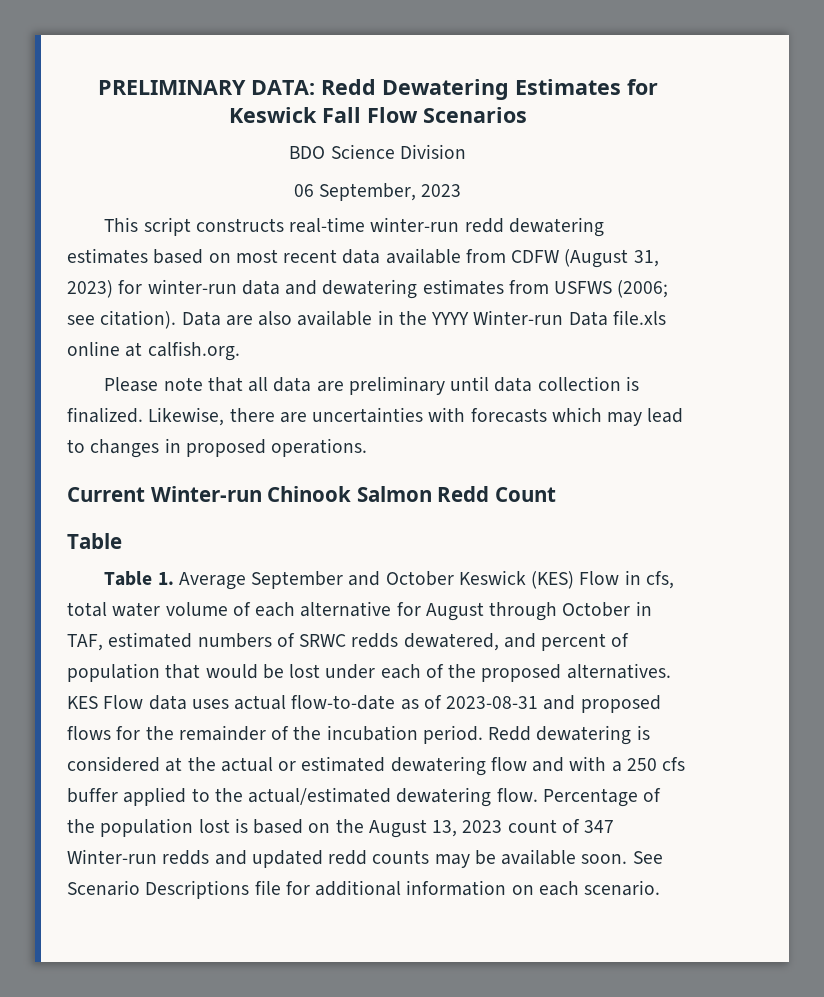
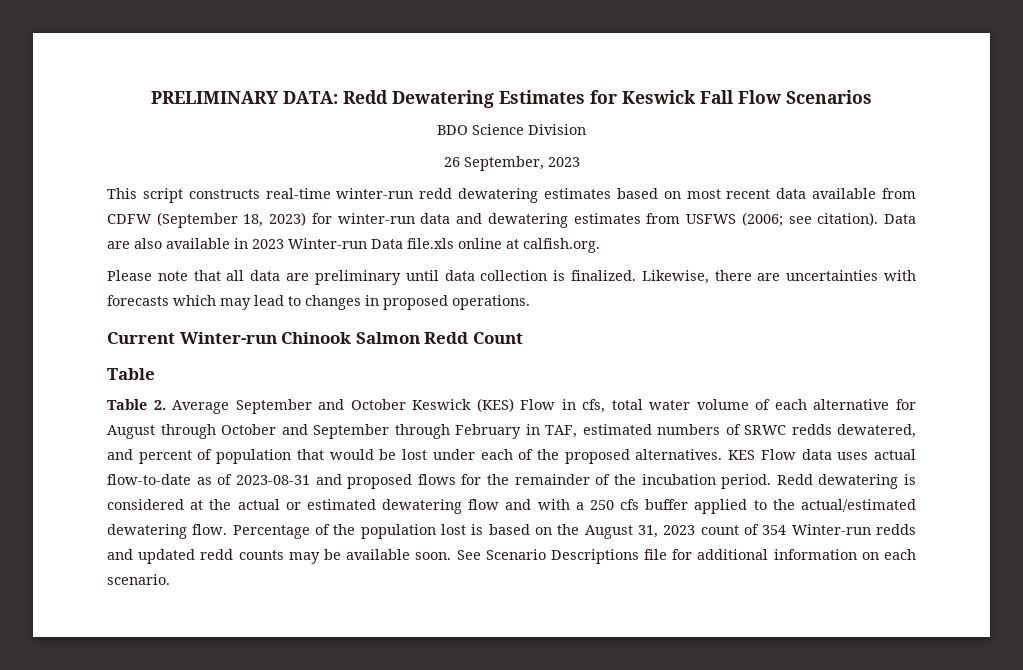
[293,184,314,197] 06 -> [443,157,460,167] 26
[564,249,659,268] (August 31, -> [156,212,264,228] (September 18,
[398,311,470,325] the YYYY -> [252,239,284,249] 2023
[157,572,174,585] 1. -> [153,400,166,410] 2.
(631, 609) none -> [281,424,521,439] and September through February
[432,820,458,837] 13, -> [637,525,658,538] 31,
[584,820,615,833] 347 -> [762,525,787,535] 354

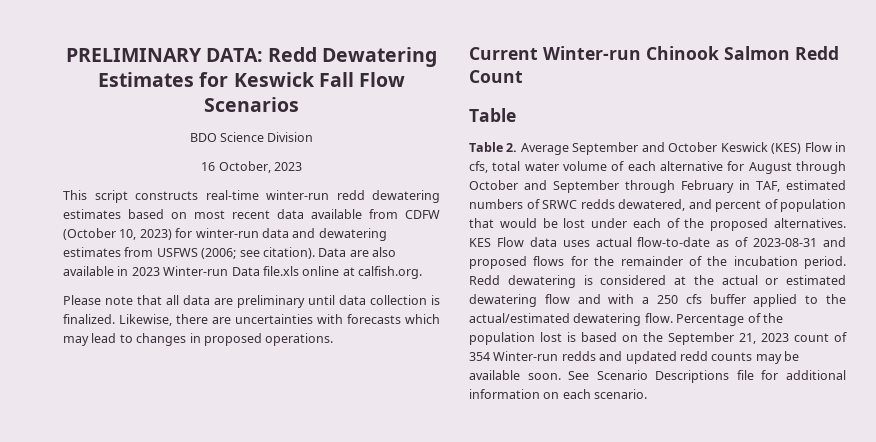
[443,156,544,171] 26 September, -> [201,161,271,173] 16 October,
[156,212,264,228] (September 18, -> [63,228,137,240] (October 10,
[584,525,658,539] August 31, -> [668,332,756,345] September 21,

